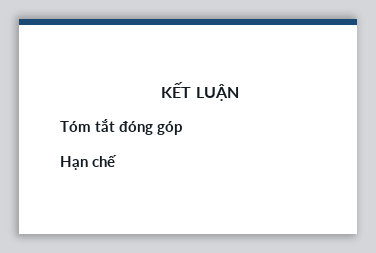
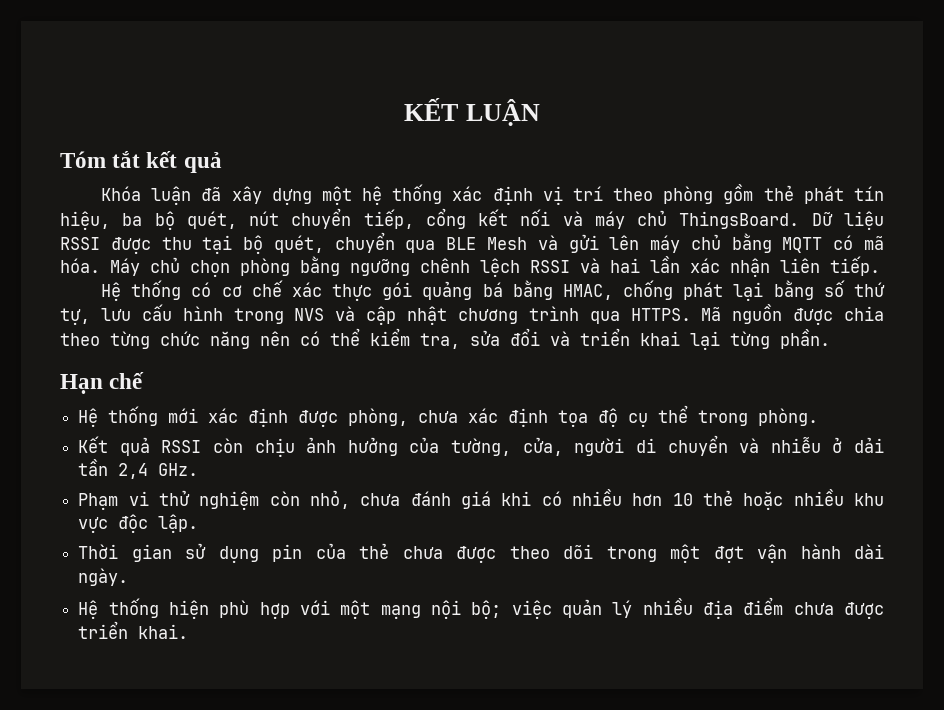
[119,121,183,135] [60,155,117,170] đóng góp // Hạn chế -> [146,151,222,173] [101,184,884,205] [60,208,884,230] [60,232,885,254] [60,256,880,277] [101,280,885,301] [60,304,884,325] [60,328,830,350] [60,372,145,394] [78,405,819,427] [78,435,885,457] [78,459,199,479] [78,489,885,510] [78,514,199,533] [78,543,885,563] [78,568,129,586] [78,597,885,619] [78,621,189,639] kết quả // Khóa luận đã xây dựng một hệ thống xác định vị trí theo phòng gồm thẻ phát tín hiệu, ba bộ quét, nút chuyển tiếp, cổng kết nối và máy chủ ThingsBoard. Dữ liệu RSSI được thu tại bộ quét, chuyển qua BLE Mesh và gửi lên máy chủ bằng MQTT có mã hóa. Máy chủ chọn phòng bằng ngưỡng chênh lệch RSSI và hai lần xác nhận liên tiếp. // Hệ thống có cơ chế xác thực gói quảng bá bằng HMAC, chống phát lại bằng số thứ tự, lưu cấu hình trong NVS và cập nhật chương trình qua HTTPS. Mã nguồn được chia theo từng chức năng nên có thể kiểm tra, sửa đổi và triển khai lại từng phần. // Hạn chế // Hệ thống mới xác định được phòng, chưa xác định tọa độ cụ thể trong phòng. // Kết quả RSSI còn chịu ảnh hưởng của tường, cửa, người di chuyển và nhiễu ở dải tần 2,4 GHz. // Phạm vi thử nghiệm còn nhỏ, chưa đánh giá khi có nhiều hơn 10 thẻ hoặc nhiều khu vực độc lập. // Thời gian sử dụng pin của thẻ chưa được theo dõi trong một đợt vận hành dài ngày. // Hệ thống hiện phù hợp với một mạng nội bộ; việc quản lý nhiều địa điểm chưa được triển khai.

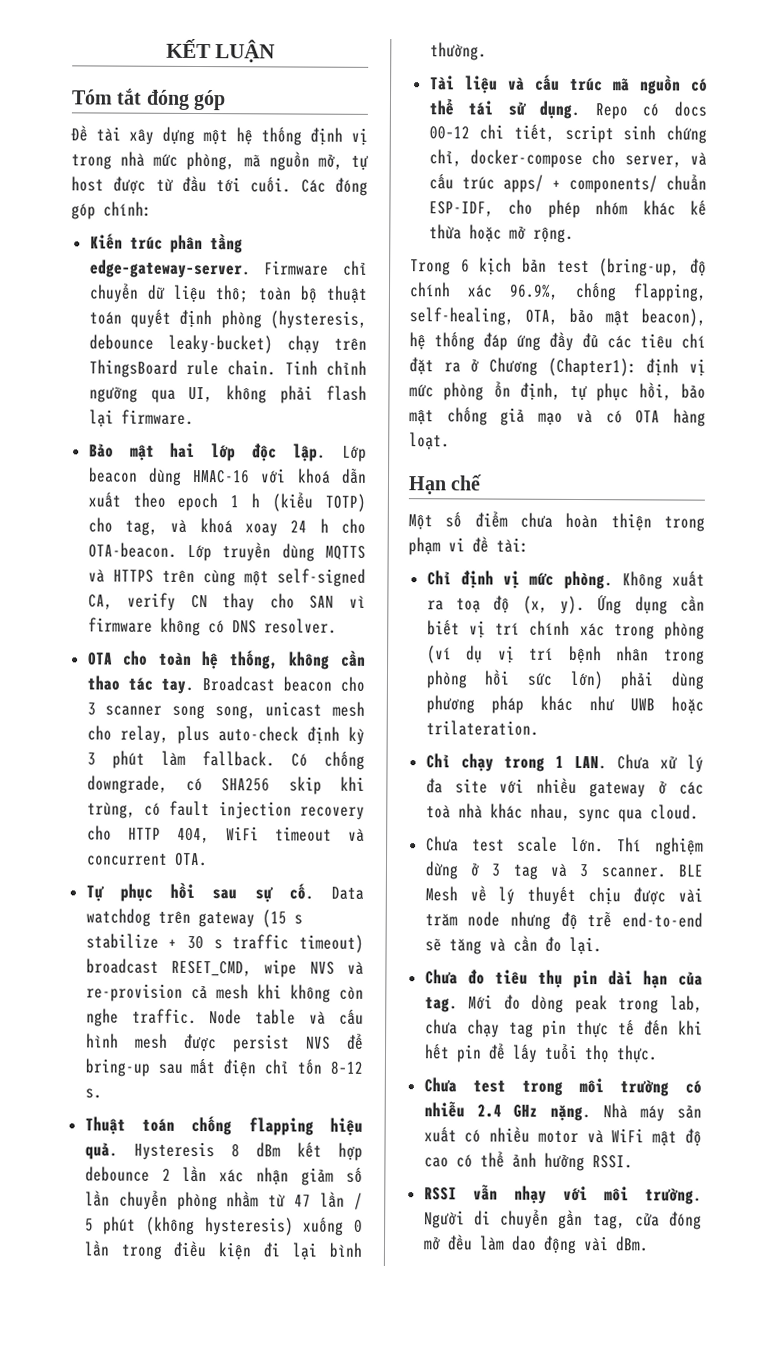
[146,151,222,173] [101,186,222,205] kết quả // Khóa luận đã -> [145,89,227,111] [70,125,121,142] đóng góp // Đề tài
[452,184,884,205] [60,208,884,230] [60,232,885,254] [60,256,880,277] [101,280,885,301] [60,304,884,325] [60,328,830,350] [60,372,145,394] [78,405,819,427] [78,435,885,457] [78,459,199,479] [78,489,885,510] [78,514,199,533] [78,543,885,563] [78,568,129,586] [78,597,885,619] [78,621,189,639] xác định vị trí theo phòng gồm thẻ phát tín hiệu, ba bộ quét, nút chuyển tiếp, cổng kết nối và máy chủ ThingsBoard. Dữ liệu RSSI được thu tại bộ quét, chuyển qua BLE Mesh và gửi lên máy chủ bằng MQTT có mã hóa. Máy chủ chọn phòng bằng ngưỡng chênh lệch RSSI và hai lần xác nhận liên tiếp. // Hệ thống có cơ chế xác thực gói quảng bá bằng HMAC, chống phát lại bằng số thứ tự, lưu cấu hình trong NVS và cập nhật chương trình qua HTTPS. Mã nguồn được chia theo từng chức năng nên có thể kiểm tra, sửa đổi và triển khai lại từng phần. // Hạn chế // Hệ thống mới xác định được phòng, chưa xác định tọa độ cụ thể trong phòng. // Kết quả RSSI còn chịu ảnh hưởng của tường, cửa, người di chuyển và nhiễu ở dải tần 2,4 GHz. // Phạm vi thử nghiệm còn nhỏ, chưa đánh giá khi có nhiều hơn 10 thẻ hoặc nhiều khu vực độc lập. // Thời gian sử dụng pin của thẻ chưa được theo dõi trong một đợt vận hành dài ngày. // Hệ thống hiện phù hợp với một mạng nội bộ; việc quản lý nhiều địa điểm chưa được triển khai. -> [310,127,368,145] [71,151,369,171] [71,175,368,196] [71,201,152,220] [89,233,243,254] [89,259,368,279] [88,283,368,303] [88,309,367,329] [88,334,367,354] [88,359,367,378] [88,385,368,404] [88,409,194,427] [88,442,367,462] [87,467,367,486] [87,492,366,512] [87,517,366,537] [87,542,366,562] [87,568,366,587] [87,592,367,612] [87,617,337,637] [87,650,367,670] [86,675,365,694] [86,701,365,720] [86,725,365,745] [86,750,365,770] [86,775,365,795] [86,800,365,820] [86,825,365,844] [85,852,208,867] [85,882,364,903] [85,908,303,928] [85,933,364,953] [85,958,364,978] [85,983,364,1003] [85,1008,365,1027] [85,1033,364,1053] [84,1058,363,1077] [84,1088,102,1099] [84,1115,363,1136] [84,1141,363,1161] [84,1165,363,1186] [84,1190,363,1211] [84,1216,364,1236] [83,1240,363,1260] [429,42,487,61] [429,74,708,95] [428,98,707,120] [428,124,707,144] [428,149,707,169] [428,174,707,194] [428,199,707,219] [428,224,574,243] [410,257,707,277] [409,282,707,302] [409,307,706,327] [409,331,706,351] [409,357,706,377] [409,381,706,402] [409,407,706,427] [409,432,450,450] [408,474,483,495] [408,511,705,532] [408,536,529,556] [426,570,705,590] [426,595,705,615] [426,620,705,640] [426,645,705,665] [425,669,705,690] [425,695,704,714] [425,720,539,736] [425,753,704,773] [425,777,704,798] [425,803,699,823] [425,836,704,856] [424,861,703,880] [424,885,703,905] [424,911,703,930] [424,935,602,955] [424,969,703,989] [424,994,703,1014] [424,1019,703,1038] [423,1043,658,1063] [423,1077,702,1097] [423,1101,702,1122] [423,1126,702,1146] [423,1151,633,1172] [423,1184,702,1205] [423,1209,702,1230] [422,1234,649,1254] định vị trong nhà mức phòng, mã nguồn mở, tự host được từ đầu tới cuối. Các đóng góp chính: // Kiến trúc phân tầng edge–gateway–server. Firmware chỉ chuyển dữ liệu thô; toàn bộ thuật toán quyết định phòng (hysteresis, debounce leaky-bucket) chạy trên ThingsBoard rule chain. Tinh chỉnh ngưỡng qua UI, không phải flash lại firmware. // Bảo mật hai lớp độc lập. Lớp beacon dùng HMAC-16 với khoá dẫn xuất theo epoch 1 h (kiểu TOTP) cho tag, và khoá xoay 24 h cho OTA-beacon. Lớp truyền dùng MQTTS và HTTPS trên cùng một self-signed CA, verify CN thay cho SAN vì firmware không có DNS resolver. // OTA cho toàn hệ thống, không cần thao tác tay. Broadcast beacon cho 3 scanner song song, unicast mesh cho relay, plus auto-check định kỳ 3 phút làm fallback. Có chống downgrade, có SHA256 skip khi trùng, có fault injection recovery cho HTTP 404, WiFi timeout và concurrent OTA. // Tự phục hồi sau sự cố. Data watchdog trên gateway (15 s stabilize + 30 s traffic timeout) broadcast RESET_CMD, wipe NVS và re-provision cả mesh khi không còn nghe traffic. Node table và cấu hình mesh được persist NVS để bring-up sau mất điện chỉ tốn 8–12 s. // Thuật toán chống flapping hiệu quả. Hysteresis 8 dBm kết hợp debounce 2 lần xác nhận giảm số lần chuyển phòng nhầm từ 47 lần / 5 phút (không hysteresis) xuống 0 lần trong điều kiện đi lại bình thường. // Tài liệu và cấu trúc mã nguồn có thể tái sử dụng. Repo có docs 00–12 chi tiết, script sinh chứng chỉ, docker-compose cho server, và cấu trúc apps/ + components/ chuẩn ESP-IDF, cho phép nhóm khác kế thừa hoặc mở rộng. // Trong 6 kịch bản test (bring-up, độ chính xác 96.9%, chống flapping, self-healing, OTA, bảo mật beacon), hệ thống đáp ứng đầy đủ các tiêu chí đặt ra ở Chương (Chapter1): định vị mức phòng ổn định, tự phục hồi, bảo mật chống giả mạo và có OTA hàng loạt. // Hạn chế // Một số điểm chưa hoàn thiện trong phạm vi đề tài: // Chỉ định vị mức phòng. Không xuất ra toạ độ (x, y). Ứng dụng cần biết vị trí chính xác trong phòng (ví dụ vị trí bệnh nhân trong phòng hồi sức lớn) phải dùng phương pháp khác như UWB hoặc trilateration. // Chỉ chạy trong 1 LAN. Chưa xử lý đa site với nhiều gateway ở các toà nhà khác nhau, sync qua cloud. // Chưa test scale lớn. Thí nghiệm dừng ở 3 tag và 3 scanner. BLE Mesh về lý thuyết chịu được vài trăm node nhưng độ trễ end-to-end sẽ tăng và cần đo lại. // Chưa đo tiêu thụ pin dài hạn của tag. Mới đo dòng peak trong lab, chưa chạy tag pin thực tế đến khi hết pin để lấy tuổi thọ thực. // Chưa test trong môi trường có nhiễu 2.4 GHz nặng. Nhà máy sản xuất có nhiều motor và WiFi mật độ cao có thể ảnh hưởng RSSI. // RSSI vẫn nhạy với môi trường. Người di chuyển gần tag, cửa đóng mở đều làm dao động vài dBm.

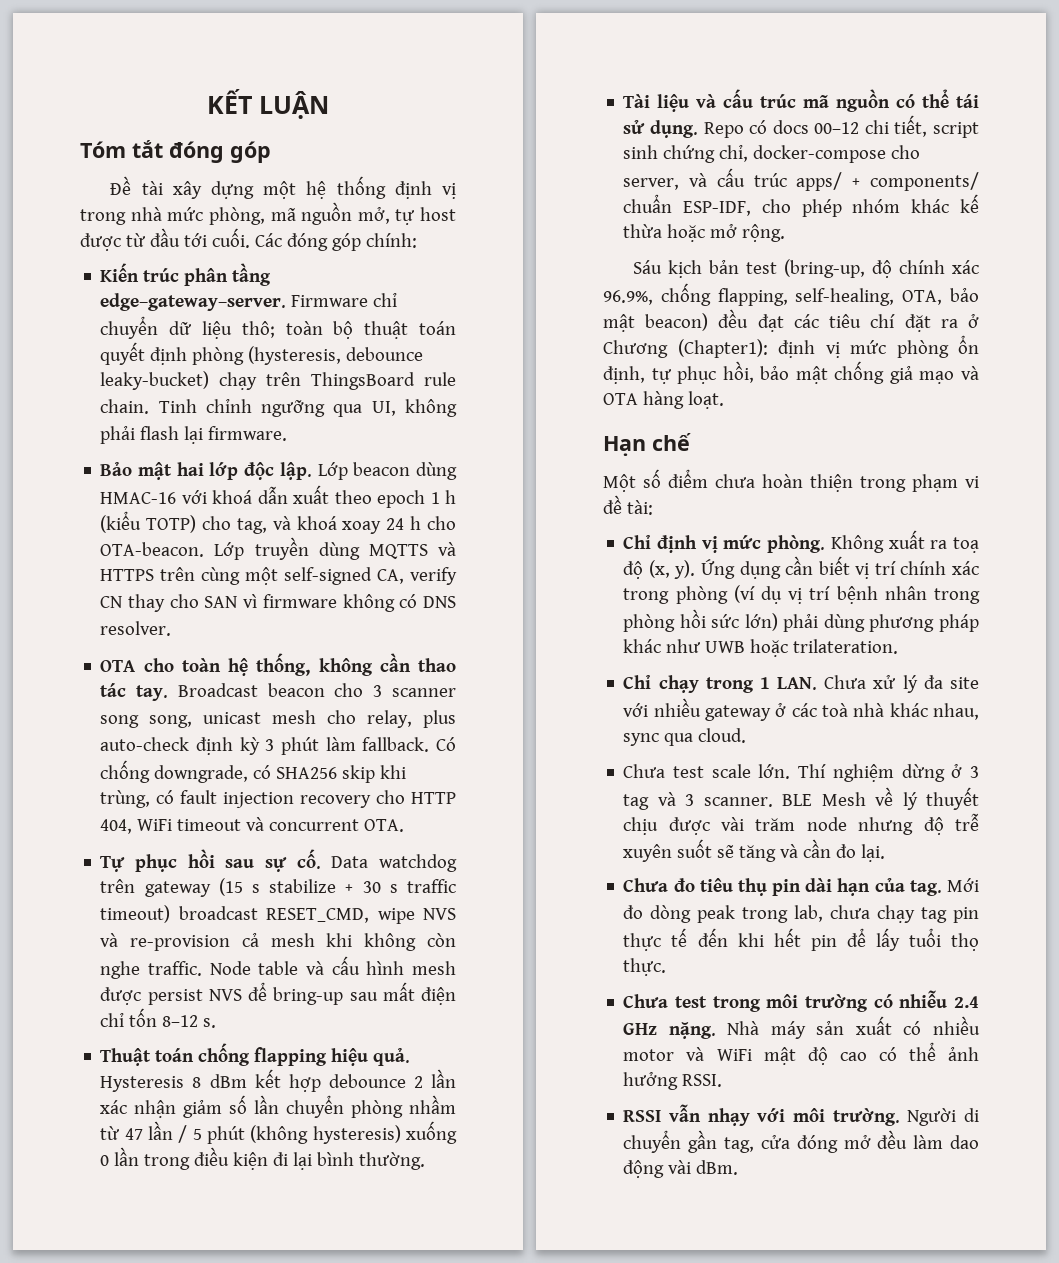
[410,259,470,276] Trong 6 -> [633,260,663,274] Sáu
[641,308,706,327] [409,331,599,351] beacon), hệ thống đáp ứng đầy đủ -> [645,309,784,332] beacon) đều đạt
[605,410,623,424] có -> (979, 373) none
[622,912,703,928] end-to-end -> [623,839,713,862] xuyên suốt

